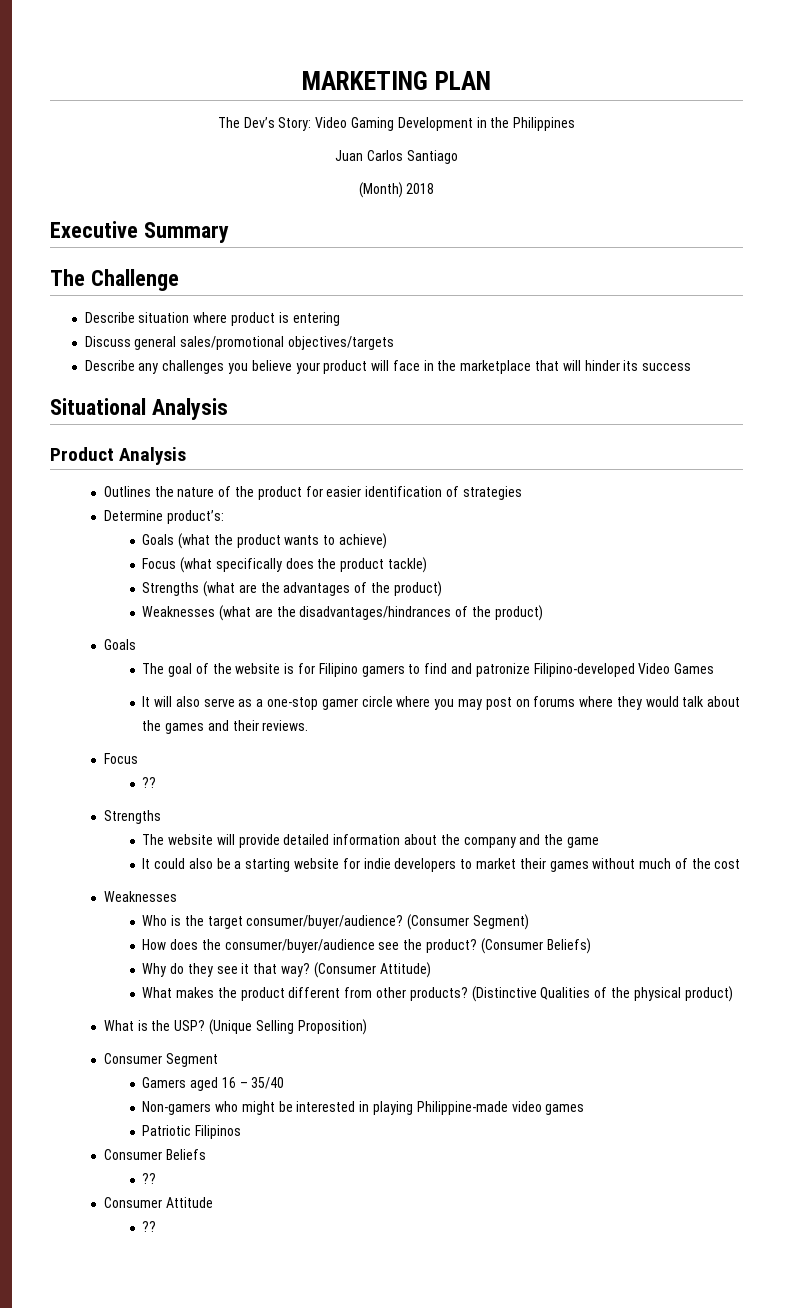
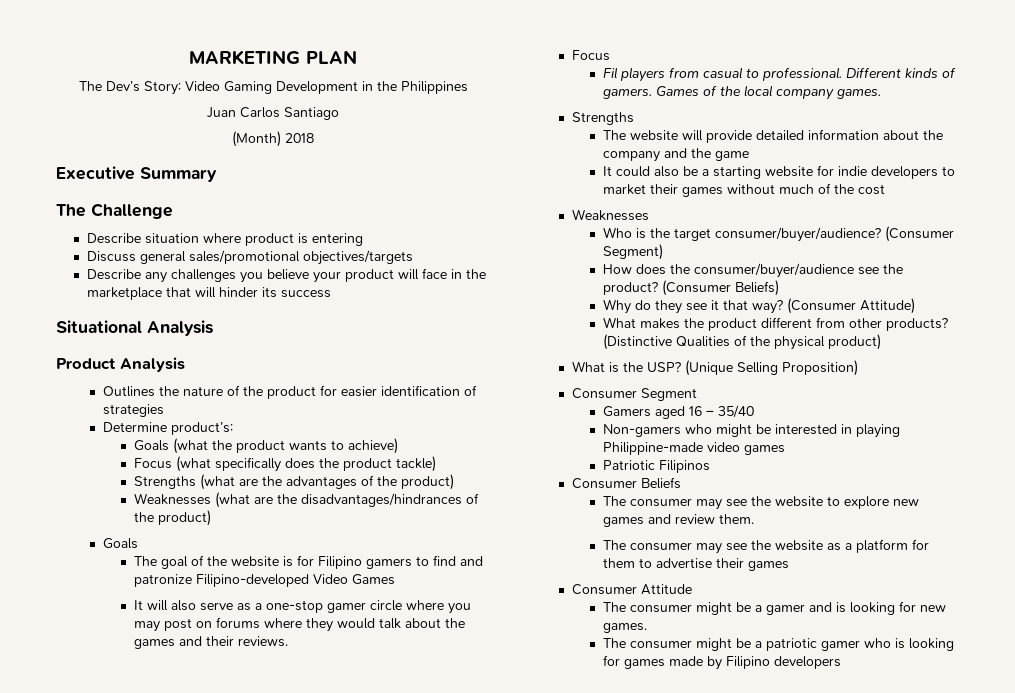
[142,777,157,788] ?? -> [603,67,957,82] [603,85,882,100] Fil players from casual to professional. Different kinds of gamers. Games of the local company games.
[142,1173,157,1184] [103,1197,213,1208] [142,1221,157,1232] ?? // Consumer Attitude // ?? -> [603,496,920,510] [603,514,755,527] [603,539,930,554] [603,558,790,571] [571,584,692,595] [603,601,947,615] [603,623,648,633] [603,638,955,651] [603,655,842,670] The consumer may see the website to explore new games and review them. // The consumer may see the website as a platform for them to advertise their games // Consumer Attitude // The consumer might be a gamer and is looking for new games. // The consumer might be a patriotic gamer who is looking for games made by Filipino developers

